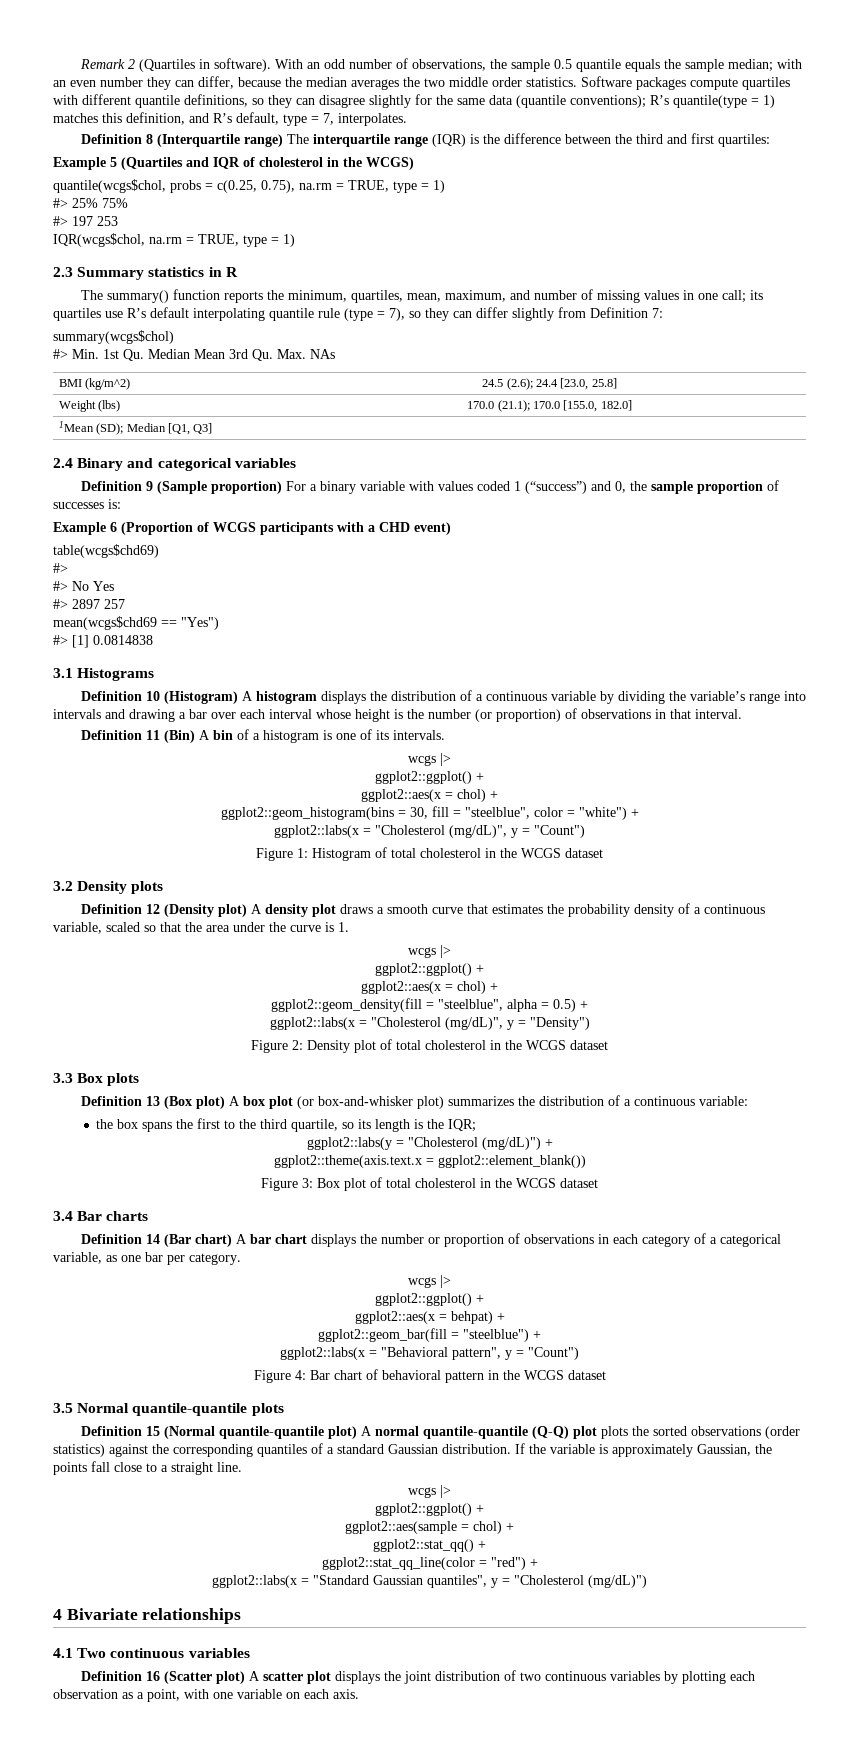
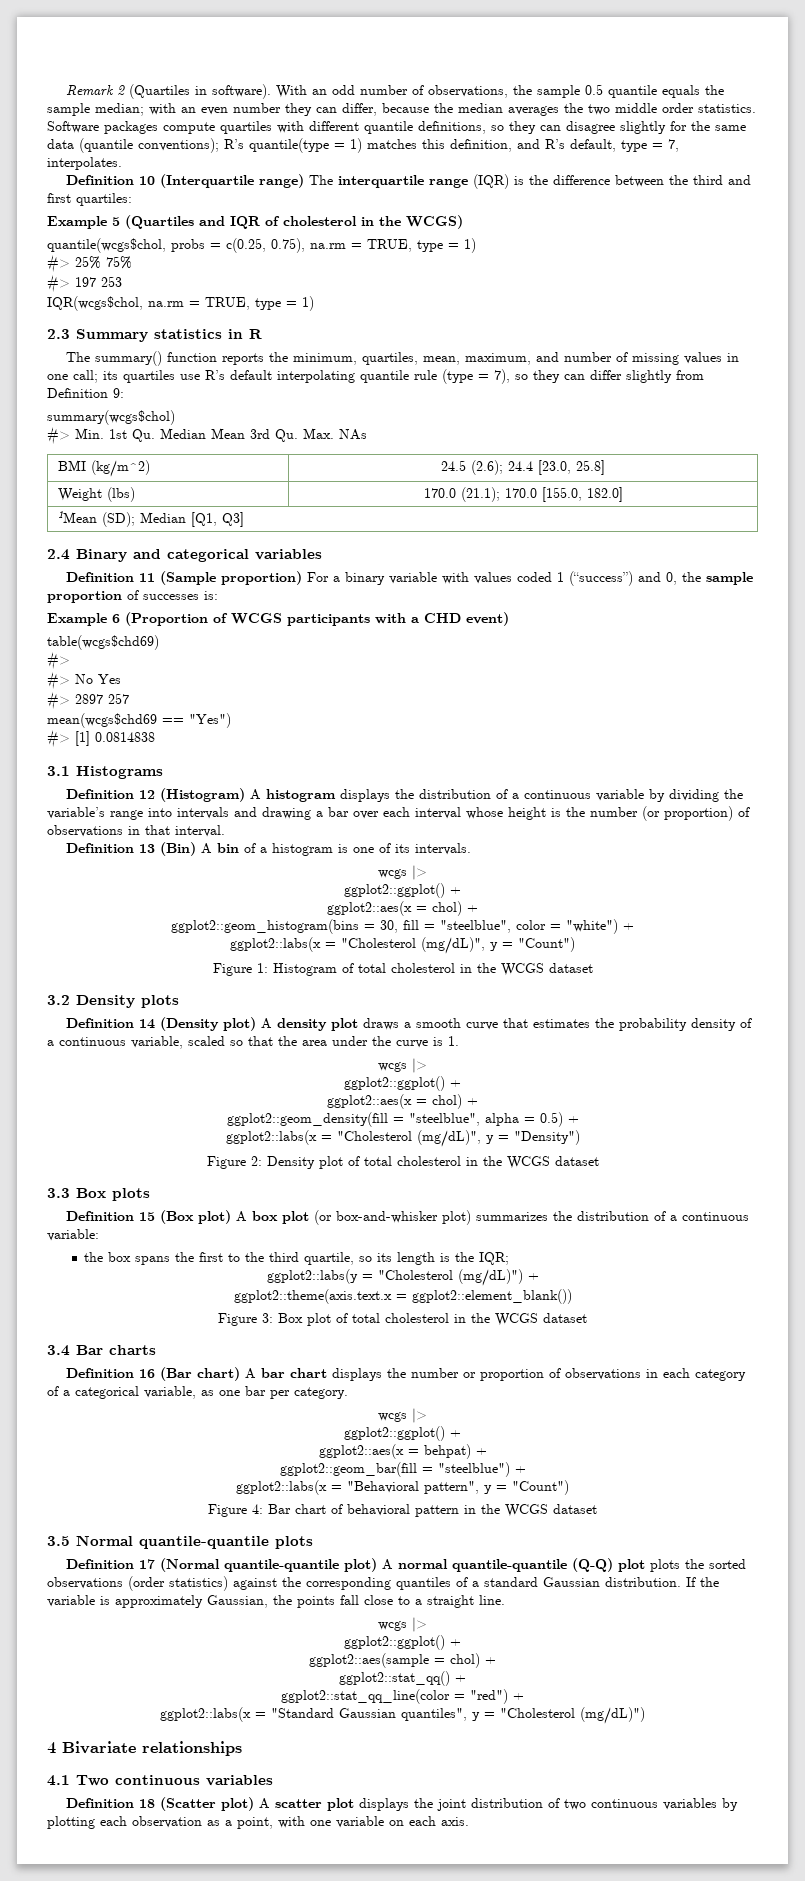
[145,134,153,144] 8 -> [138,176,155,185] 10
[652,308,663,318] 7: -> [113,388,124,398] 9:
[145,481,153,491] 9 -> [138,573,155,582] 11
[145,691,160,701] 10 -> [138,790,155,799] 12
[145,730,160,740] 11 -> [138,844,155,853] 13
[145,904,160,914] 12 -> [138,1019,155,1029] 14
[145,1096,160,1106] 13 -> [138,1212,155,1221] 15
[145,1234,160,1244] 14 -> [138,1369,155,1378] 16
[145,1426,160,1436] 15 -> [138,1559,155,1569] 17
[145,1671,160,1681] 16 -> [138,1799,155,1808] 18

